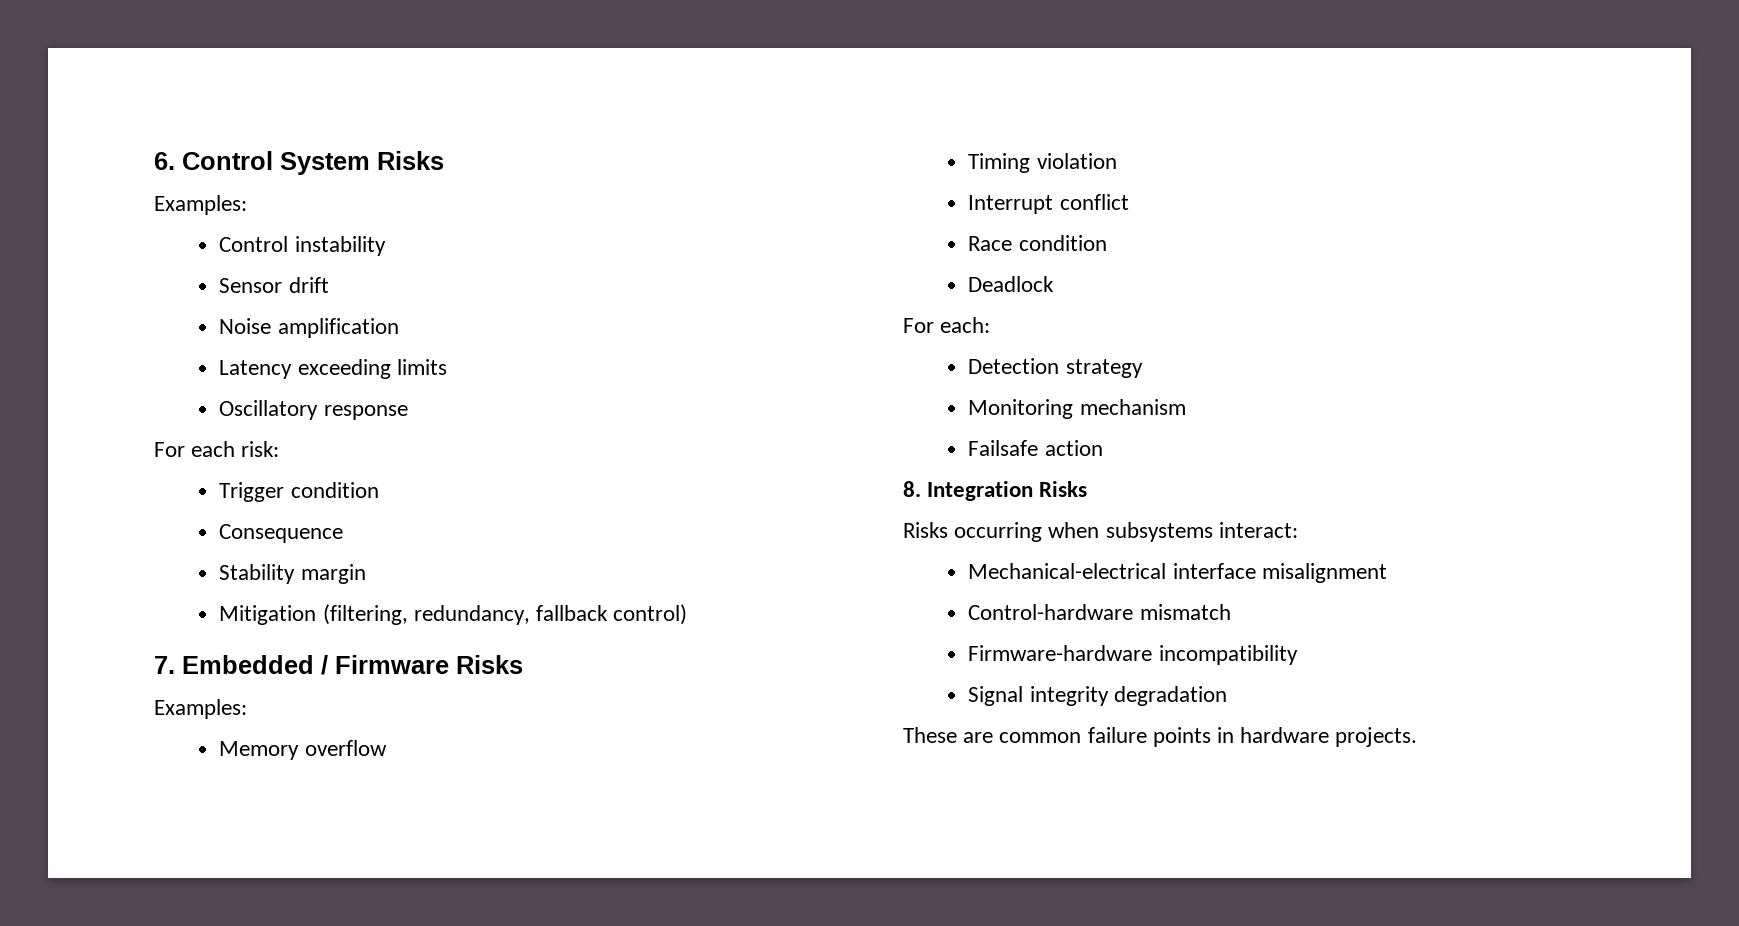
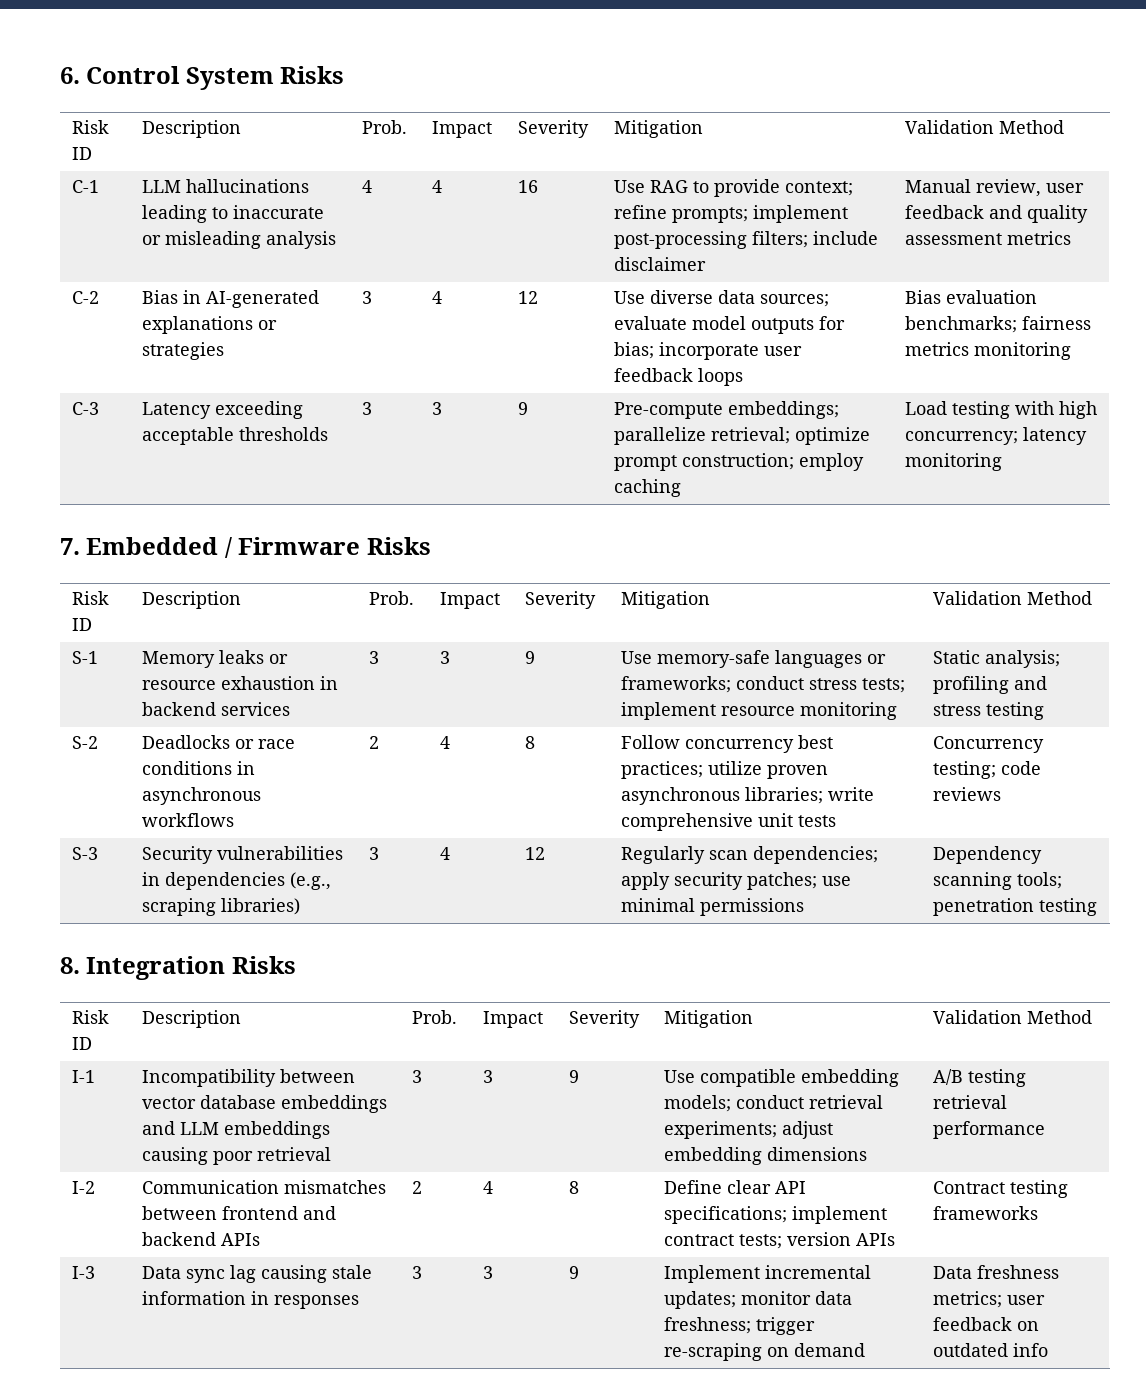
[154,195,247,215] [219,236,386,256] [219,277,329,293] [219,318,399,338] [219,359,447,379] [219,400,408,420] [154,441,280,457] [219,482,379,502] [219,524,344,543] [219,564,366,584] [219,604,688,625] // Examples: // Control instability // Sensor drift // Noise amplification // Latency exceeding limits // Oscillatory response // For each risk: // Trigger condition // Consequence // Stability margin // Mitigation (filtering, redundancy, fallback control) -> [72,120,110,134] [72,147,93,160] [142,120,242,138] [362,120,408,134] [432,121,493,138] [518,120,590,138] [614,120,704,138] [905,120,1065,134] [72,180,100,193] [142,179,310,193] [142,205,325,223] [142,231,337,249] [362,180,373,193] [432,180,443,193] [518,180,539,193] [614,179,854,197] [614,205,849,223] [614,231,879,249] [614,257,707,271] [905,179,1085,197] [905,205,1089,223] [905,231,1072,245] [72,291,100,304] [142,290,320,308] [142,316,278,334] [142,342,225,360] [362,291,373,304] [432,291,443,304] [518,291,539,304] [614,290,830,307] [614,316,846,334] [614,342,803,360] [614,368,744,386] [905,290,1038,304] [905,316,1092,333] [905,342,1072,360] [72,402,100,415] [142,401,304,419] [142,427,329,445] [362,402,373,415] [432,402,443,415] [518,402,529,415] [614,401,840,419] [614,427,871,445] [614,453,865,471] [614,479,682,497] [905,401,1098,419] [905,427,1088,445] [905,453,1003,471] // Risk ID | Description | Prob. | Impact | Severity | Mitigation | Validation Method // C-1 | LLM hallucinations leading to inaccurate or misleading analysis | 4 | 4 | 16 | Use RAG to provide context; refine prompts; implement post-processing filters; include disclaimer | Manual review, user feedback and quality assessment metrics // C-2 | Bias in AI-generated explanations or strategies | 3 | 4 | 12 | Use diverse data sources; evaluate model outputs for bias; incorporate user feedback loops | Bias evaluation benchmarks; fairness metrics monitoring // C-3 | Latency exceeding acceptable thresholds | 3 | 3 | 9 | Pre-compute embeddings; parallelize retrieval; optimize prompt construction; employ caching | Load testing with high concurrency; latency monitoring
[154,699,247,719] [219,740,387,760] [968,153,1117,173] [968,194,1129,214] [968,235,1107,251] [968,276,1055,292] [903,317,991,333] [968,358,1143,378] [968,399,1186,419] [968,440,1103,456] [903,481,1088,501] [903,522,1298,542] [968,563,1387,583] [968,604,1231,620] [968,645,1298,665] [968,686,1227,706] [903,727,1418,747] // Examples: // Memory overflow // Timing violation // Interrupt conflict // Race condition // Deadlock // For each: // Detection strategy // Monitoring mechanism // Failsafe action // 8. Integration Risks // Risks occurring when subsystems interact: // Mechanical-electrical interface misalignment // Control-hardware mismatch // Firmware-hardware incompatibility // Signal integrity degradation // These are common failure points in hardware projects. -> [72,591,110,605] [72,618,93,631] [142,591,242,609] [369,591,415,605] [440,592,501,609] [525,591,597,609] [621,591,711,609] [933,591,1093,605] [72,651,99,664] [142,650,289,668] [142,676,339,690] [142,702,291,716] [369,651,380,664] [440,651,451,664] [525,651,536,664] [621,650,887,668] [621,676,906,693] [621,702,898,720] [933,650,1061,668] [933,676,1048,694] [933,702,1045,720] [72,736,99,749] [142,735,296,749] [142,761,256,775] [142,787,262,805] [142,813,235,827] [369,736,380,749] [440,736,451,749] [525,736,536,749] [621,735,834,753] [621,761,829,779] [621,787,875,805] [621,813,837,831] [933,736,1045,753] [933,761,1042,779] [933,787,1002,801] [72,847,99,860] [142,846,344,864] [142,872,332,890] [142,898,301,916] [369,847,380,860] [440,847,451,860] [525,847,546,860] [621,846,879,864] [621,872,852,890] [621,898,805,916] [933,846,1043,864] [933,872,1063,890] [933,898,1098,916] [60,956,296,980] [72,1010,110,1024] [72,1037,93,1050] [142,1010,242,1028] [412,1010,458,1024] [483,1011,544,1028] [569,1010,641,1028] [664,1010,754,1028] [933,1010,1093,1024] [72,1070,96,1083] [142,1069,356,1087] [142,1095,388,1113] [142,1121,331,1139] [142,1147,332,1165] [412,1070,423,1083] [483,1070,494,1083] [569,1070,580,1083] [664,1069,900,1087] [664,1095,884,1112] [664,1121,834,1139] [664,1147,868,1165] [933,1069,1027,1087] [933,1095,1008,1109] [933,1121,1046,1139] [72,1181,96,1194] [142,1180,387,1194] [142,1206,337,1220] [142,1232,261,1246] [412,1181,423,1194] [483,1181,494,1194] [569,1181,580,1194] [664,1180,807,1194] [664,1206,888,1224] [664,1232,896,1249] [933,1180,1069,1198] [933,1206,1039,1220] [72,1266,96,1279] [142,1265,373,1283] [142,1291,360,1309] [412,1266,423,1279] [483,1266,494,1279] [569,1266,580,1279] [664,1265,872,1283] [664,1291,853,1309] [664,1317,816,1335] [664,1343,866,1361] [933,1265,1060,1279] [933,1291,1046,1308] [933,1317,1040,1331] [933,1343,1049,1357] // Risk ID | Description | Prob. | Impact | Severity | Mitigation | Validation Method // S-1 | Memory leaks or resource exhaustion in backend services | 3 | 3 | 9 | Use memory-safe languages or frameworks; conduct stress tests; implement resource monitoring | Static analysis; profiling and stress testing // S-2 | Deadlocks or race conditions in asynchronous workflows | 2 | 4 | 8 | Follow concurrency best practices; utilize proven asynchronous libraries; write comprehensive unit tests | Concurrency testing; code reviews // S-3 | Security vulnerabilities in dependencies (e.g., scraping libraries) | 3 | 4 | 12 | Regularly scan dependencies; apply security patches; use minimal permissions | Dependency scanning tools; penetration testing // 8. Integration Risks // Risk ID | Description | Prob. | Impact | Severity | Mitigation | Validation Method // I-1 | Incompatibility between vector database embeddings and LLM embeddings causing poor retrieval | 3 | 3 | 9 | Use compatible embedding models; conduct retrieval experiments; adjust embedding dimensions | A/B testing retrieval performance // I-2 | Communication mismatches between frontend and backend APIs | 2 | 4 | 8 | Define clear API specifications; implement contract tests; version APIs | Contract testing frameworks // I-3 | Data sync lag causing stale information in responses | 3 | 3 | 9 | Implement incremental updates; monitor data freshness; trigger re-scraping on demand | Data freshness metrics; user feedback on outdated info

